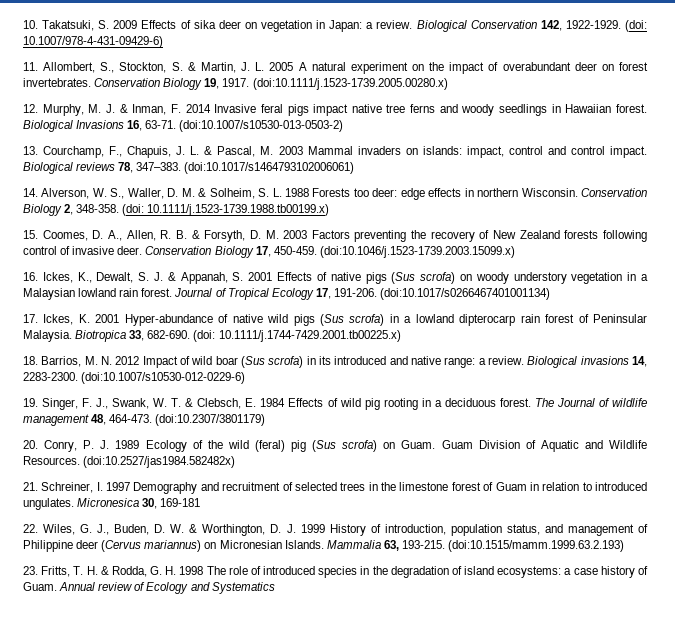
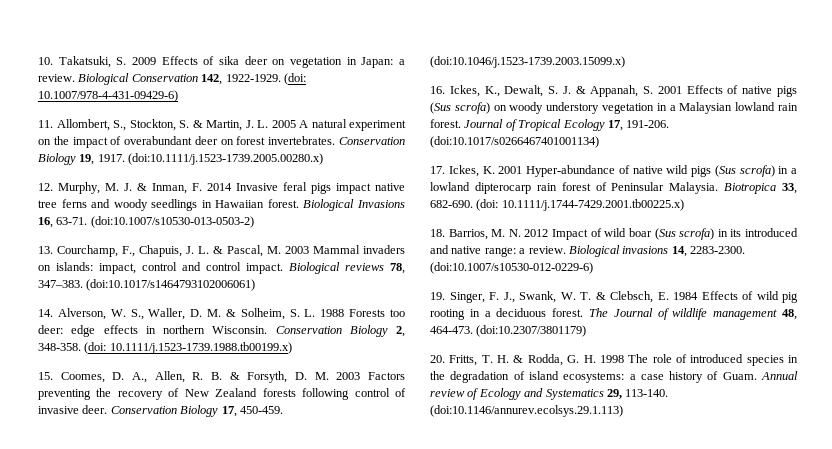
[44,440,648,452] [23,456,236,468] [23,482,647,494] [23,498,201,510] [23,524,648,536] [23,540,625,552] [23,566,38,575] Conry, P. J. 1989 Ecology of the wild (feral) pig (Sus scrofa) on Guam. Guam Division of Aquatic and Wildlife Resources. (doi:10.2527/jas1984.582482x) // 21. Schreiner, I. 1997 Demography and recruitment of selected trees in the limestone forest of Guam in relation to introduced ungulates. Micronesica 30, 169-181 // 22. Wiles, G. J., Buden, D. W. & Worthington, D. J. 1999 History of introduction, population status, and management of Philippine deer (Cervus mariannus) on Micronesian Islands. Mammalia 63, 193-215. (doi:10.1515/mamm.1999.63.2.193) // 23. -> (445, 359) none
(275, 588) none -> [606,389,669,399] [430,405,623,417] 29, 113-140. (doi:10.1146/annurev.ecolsys.29.1.113)

